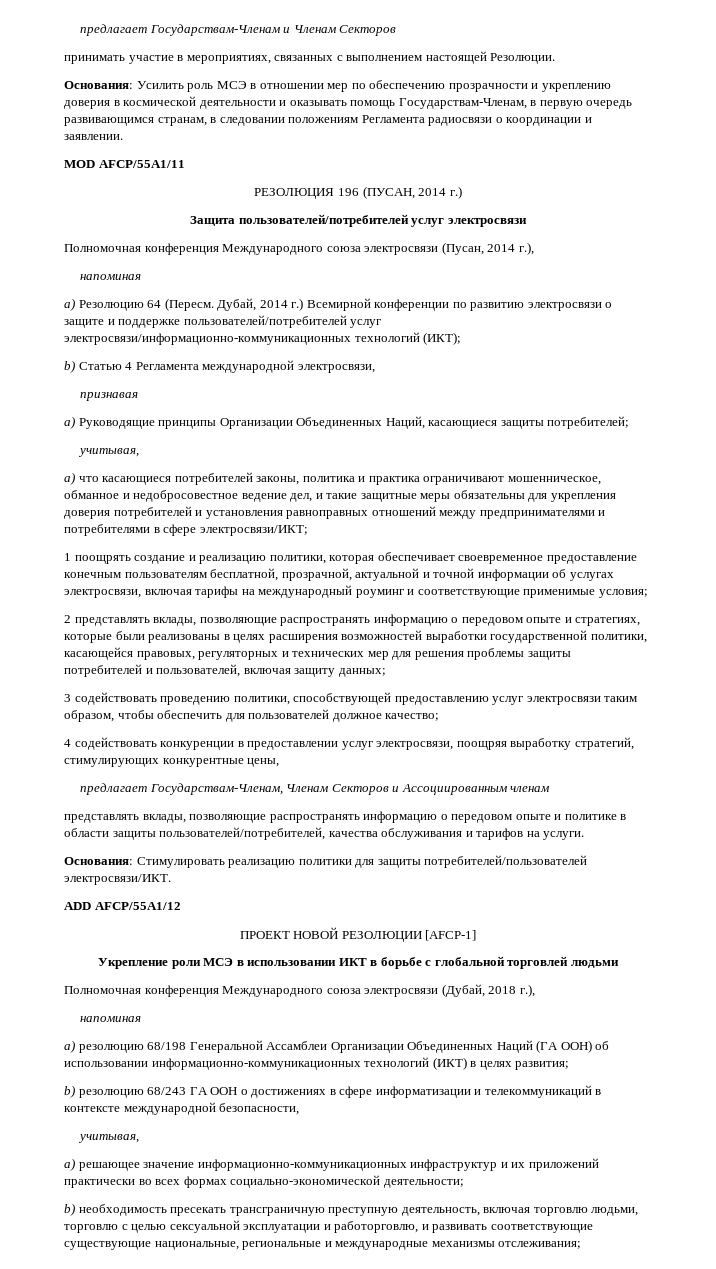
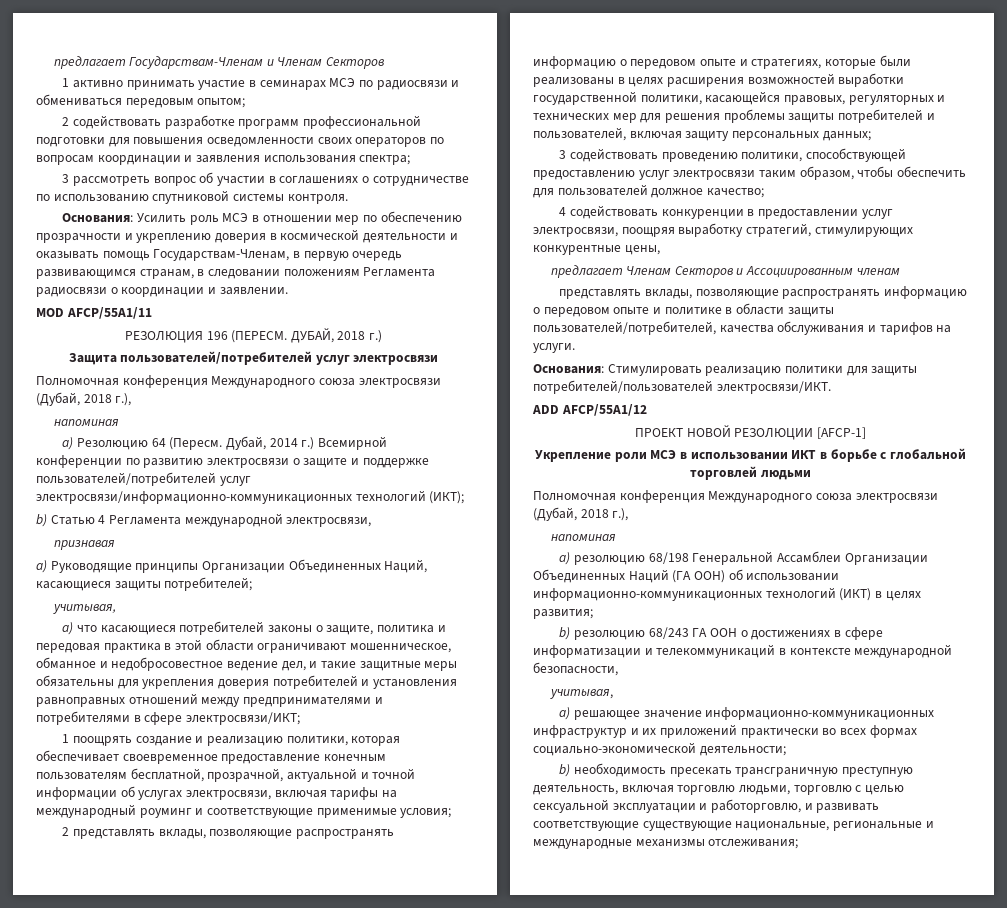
(397, 30) none -> [62,78,124,88] 1 активно
[186,51,556,64] мероприятиях, связанных с выполнением настоящей Резолюции. -> [259,78,460,90] [36,94,246,108] [62,115,421,129] [36,137,444,147] [36,155,411,165] [62,172,469,186] [36,190,348,204] семинарах МСЭ по радиосвязи и обмениваться передовым опытом; // 2 содействовать разработке программ профессиональной подготовки для повышения осведомленности своих операторов по вопросам координации и заявления использования спектра; // 3 рассмотреть вопрос об участии в соглашениях о сотрудничестве по использованию спутниковой системы контроля.
[362,186,447,199] (ПУСАН, 2014 -> [231,328,366,343] (ПЕРЕСМ. ДУБАЙ, 2018
[441,242,516,255] (Пусан, 2014 -> [36,392,112,406] (Дубай, 2018
[256,476,420,485] законы, политика и практика -> [267,625,446,635] [36,639,254,653] законы о защите, политика и передовая практика в этой области
(336, 672) none -> [731,131,819,141] персональных
[149,783,283,795] Государствам-Членам, -> (623, 271) none

